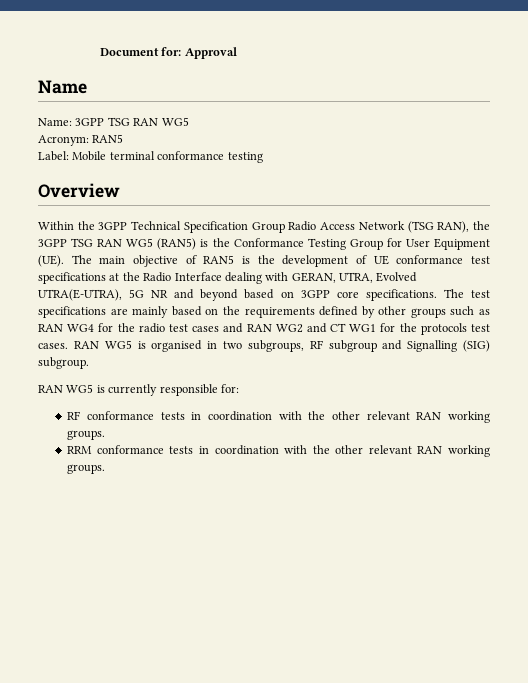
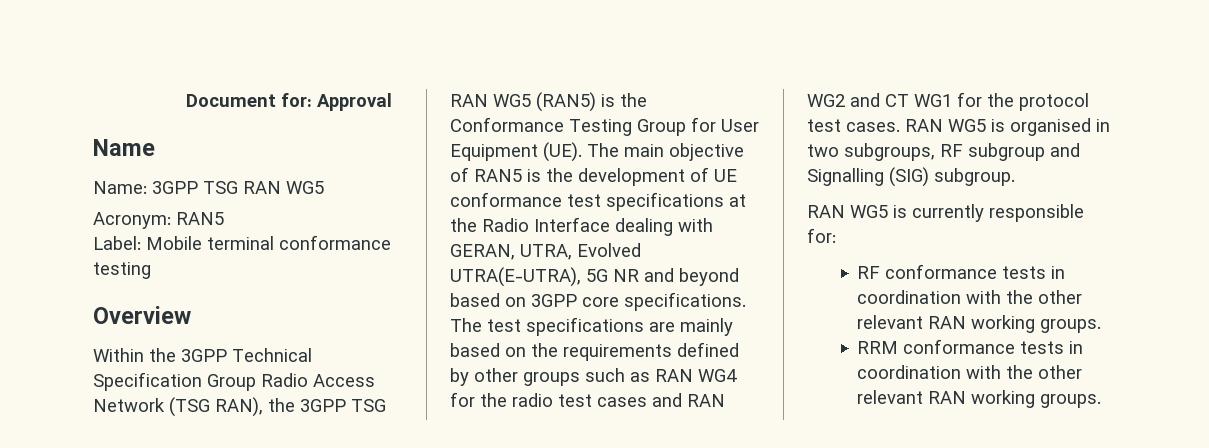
[420,323,467,335] protocols -> [1019,93,1089,111] protocol

